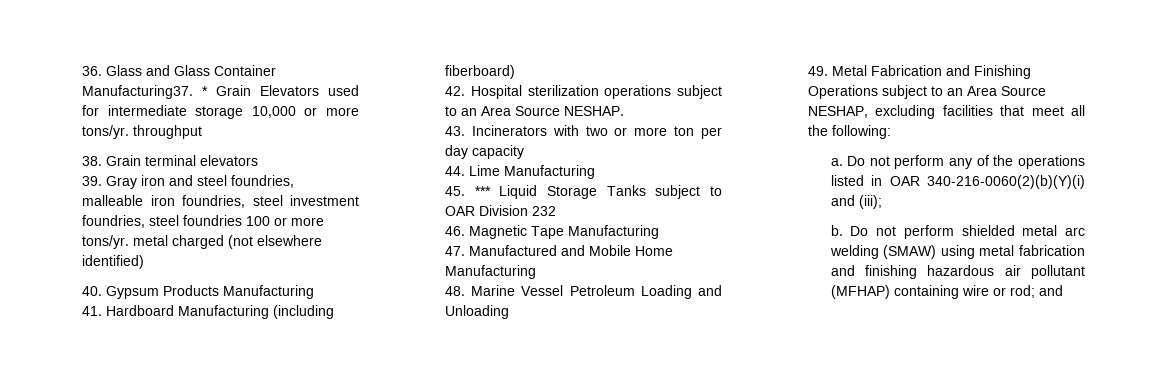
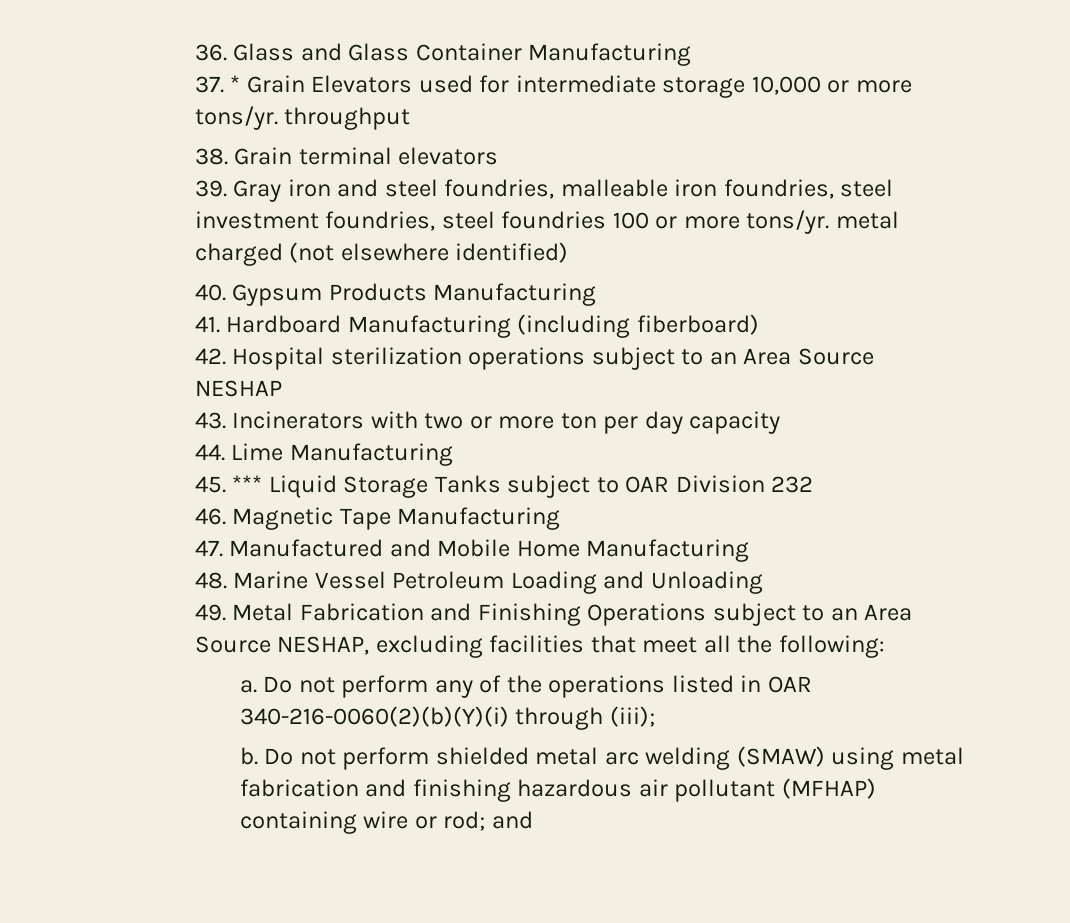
[82,85,194,99] Manufacturing37. -> [528,43,692,66] [194,76,224,93] Manufacturing // 37.
[564,106,625,116] NESHAP. -> [194,380,282,397] NESHAP
[830,195,855,206] and -> [515,707,604,730] through

